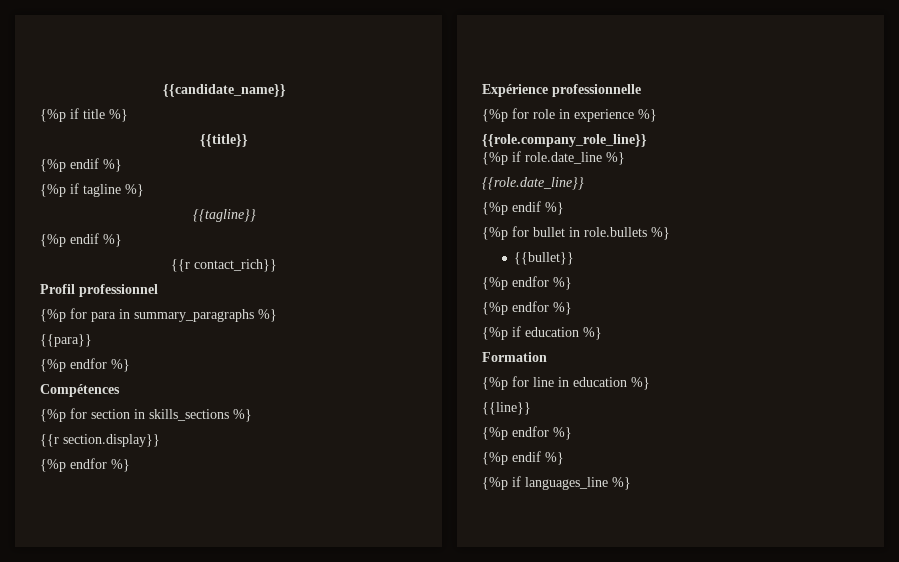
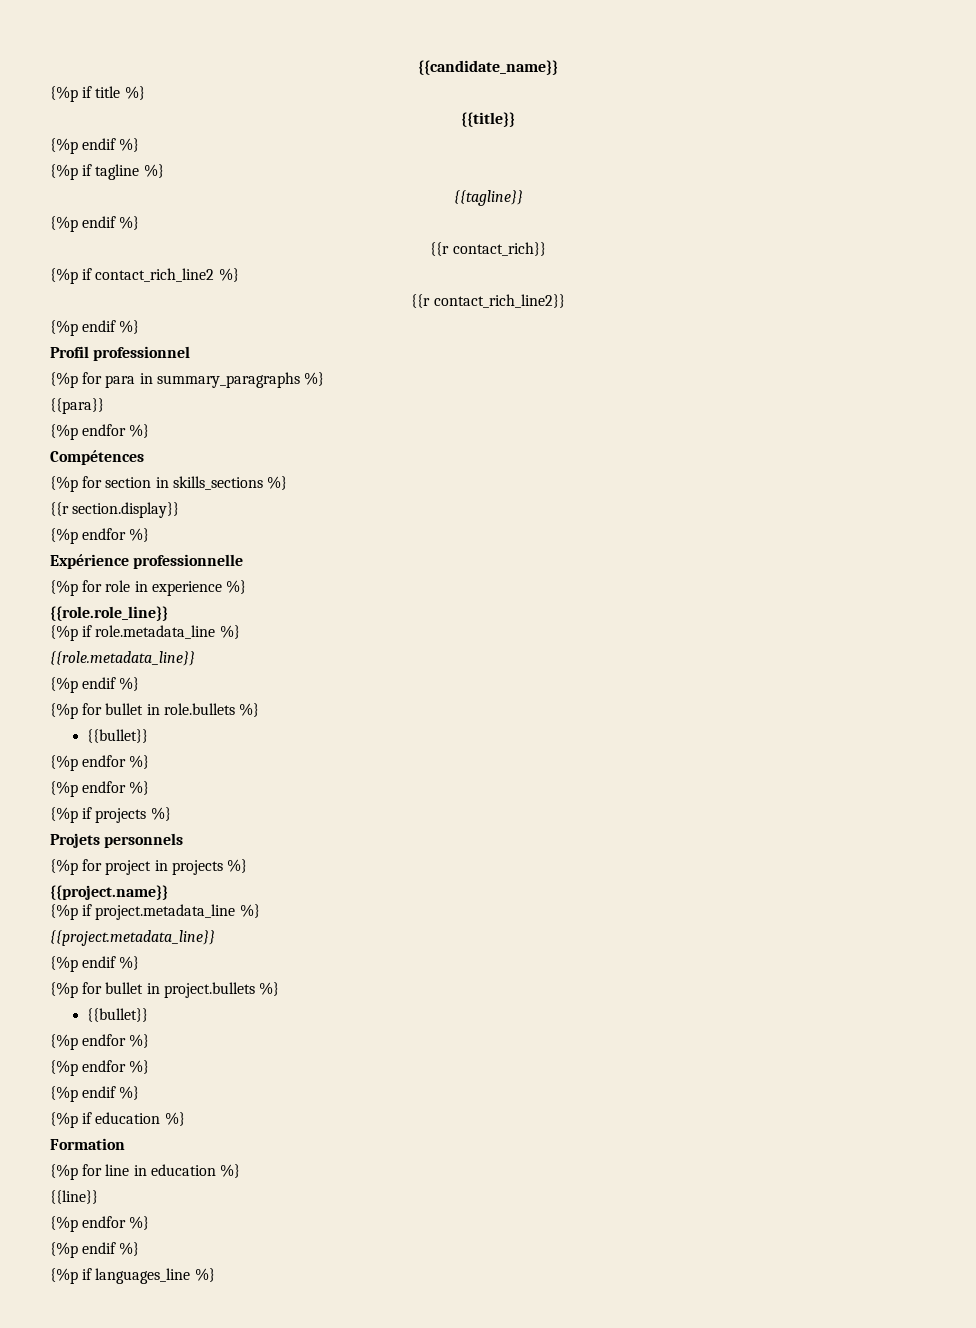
(277, 265) none -> [50,268,239,284] [411,294,565,308] [50,320,140,336] // {%p if contact_rich_line2 %} // {{r contact_rich_line2}} // {%p endif %}
[482,134,647,147] [482,151,625,165] [482,177,584,190] {{role.company_role_line}} // {%p if role.date_line %} // {{role.date_line}} -> [50,606,168,621] [50,625,240,641] [50,651,195,666] {{role.role_line}} // {%p if role.metadata_line %} // {{role.metadata_line}}
(572, 308) none -> [50,807,171,823] [50,833,184,848] [50,859,247,875] [50,885,168,900] [50,904,260,920] [50,930,215,946] [50,956,140,972] [50,982,279,998] [87,1008,149,1022] [50,1034,150,1050] [50,1060,150,1076] [50,1086,140,1102] // {%p if projects %} // Projets personnels // {%p for project in projects %} // {{project.name}} // {%p if project.metadata_line %} // {{project.metadata_line}} // {%p endif %} // {%p for bullet in project.bullets %} // {{bullet}} // {%p endfor %} // {%p endfor %} // {%p endif %}

